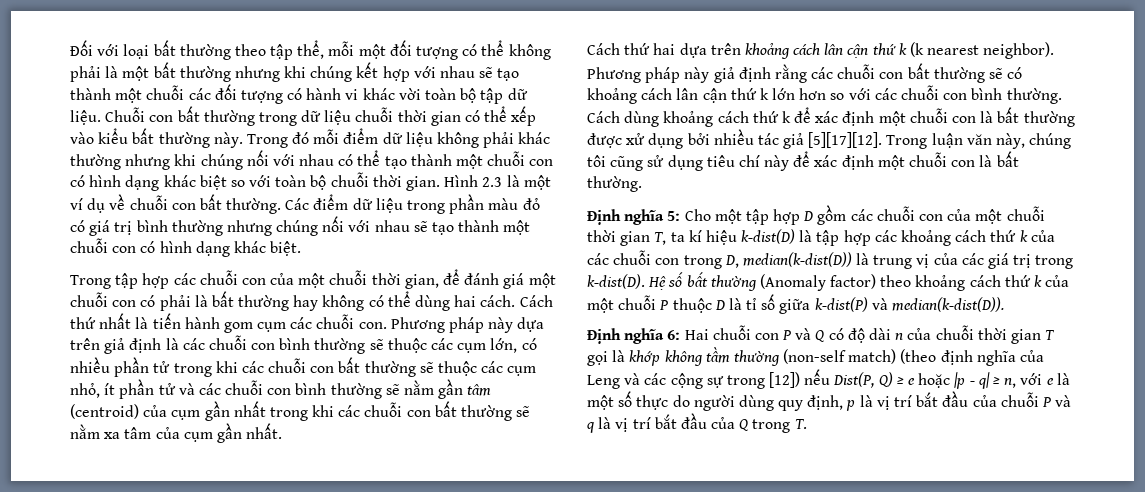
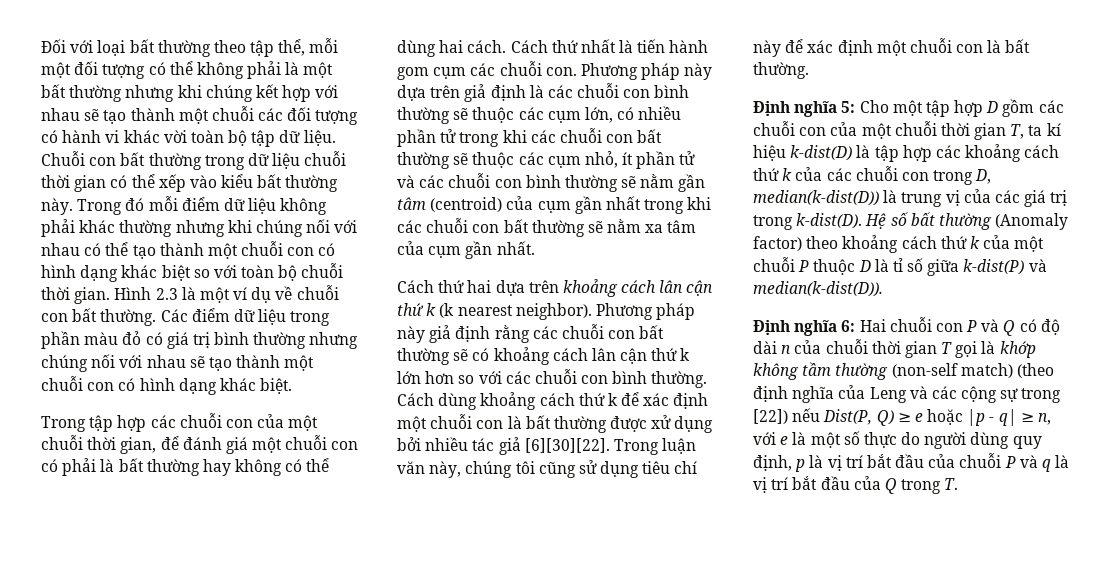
[808,132,883,148] [5][17][12]. -> [524,438,610,453] [6][30][22].
[769,372,801,388] [12]) -> [753,409,788,424] [22])

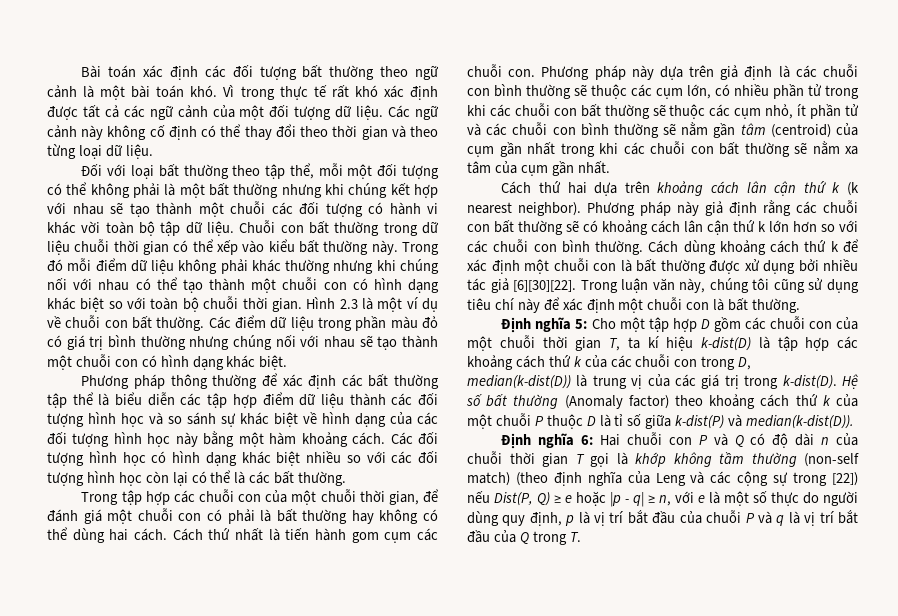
(41, 46) none -> [81,65,439,80] [47,85,439,100] [47,105,439,120] [47,124,438,140] [47,144,153,159] Bài toán xác định các đối tượng bất thường theo ngữ cảnh là một bài toán khó. Vì trong thực tế rất khó xác định được tất cả các ngữ cảnh của một đối tượng dữ liệu. Các ngữ cảnh này không cố định có thể thay đổi theo thời gian và theo từng loại dữ liệu. //
(293, 386) none -> [81,373,440,389] [47,392,438,408] [47,412,438,427] [47,431,438,447] [47,451,438,466] [47,470,347,486] // Phương pháp thông thường để xác định các bất thường tập thể là biểu diễn các tập hợp điểm dữ liệu thành các đối tượng hình học và so sánh sự khác biệt về hình dạng của các đối tượng hình học này bằng một hàm khoảng cách. Các đối tượng hình học có hình dạng khác biệt nhiều so với các đối tượng hình học còn lại có thể là các bất thường.

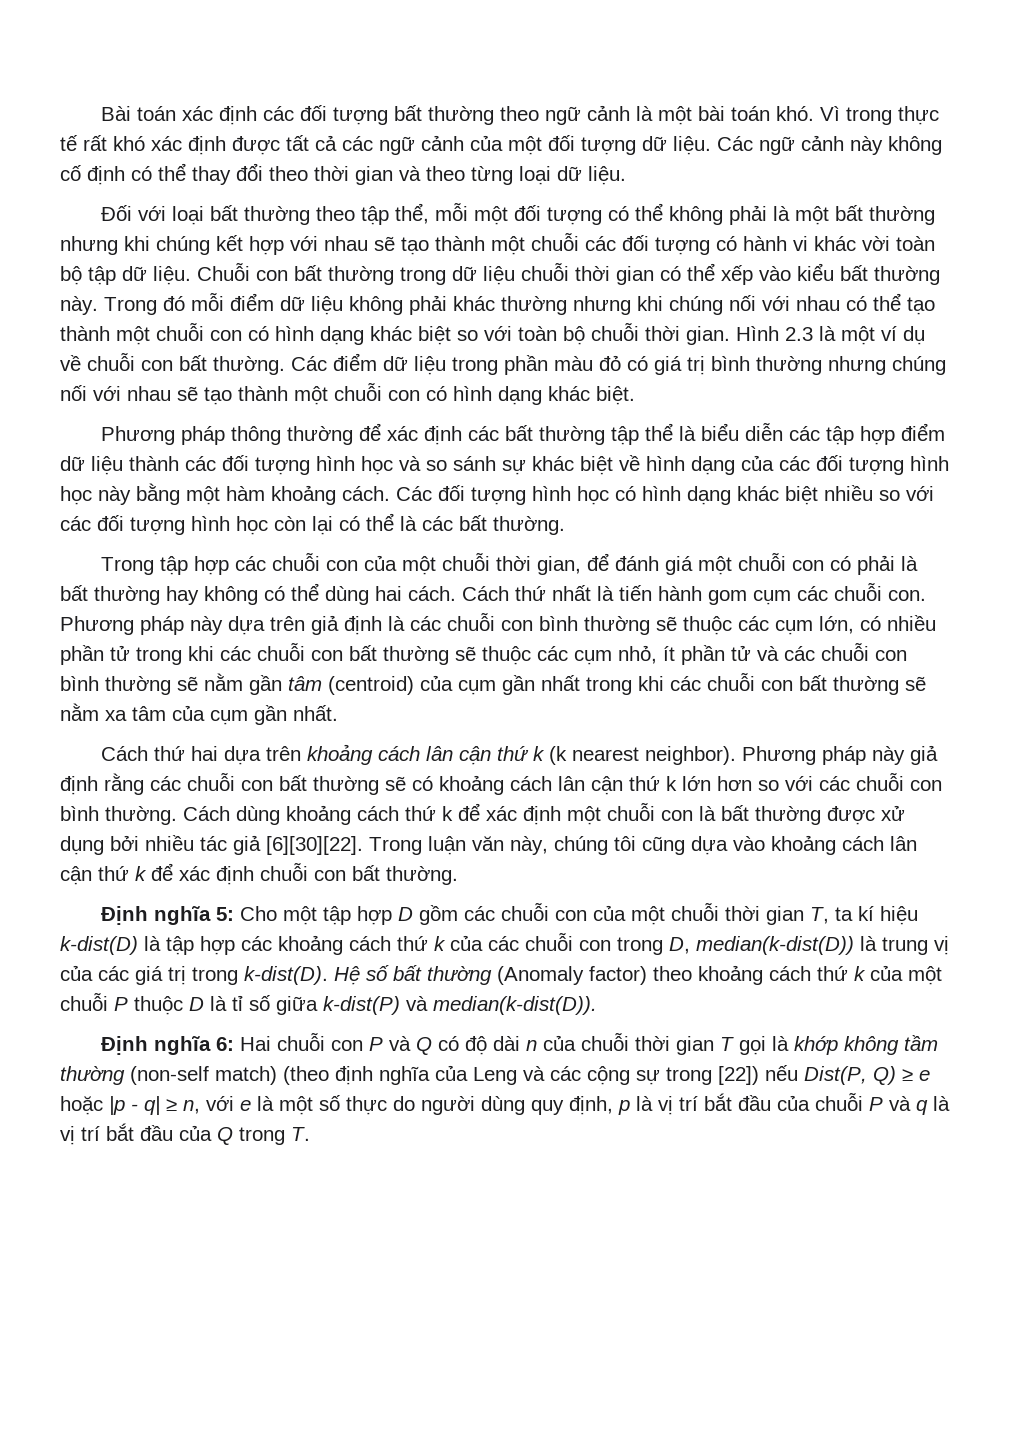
[808,278,859,293] [467,297,725,313] sử dụng tiêu chí này để xác định một chuỗi con là -> [691,835,917,855] [60,863,346,885] dựa vào khoảng cách lân cận thứ k để xác định chuỗi con

